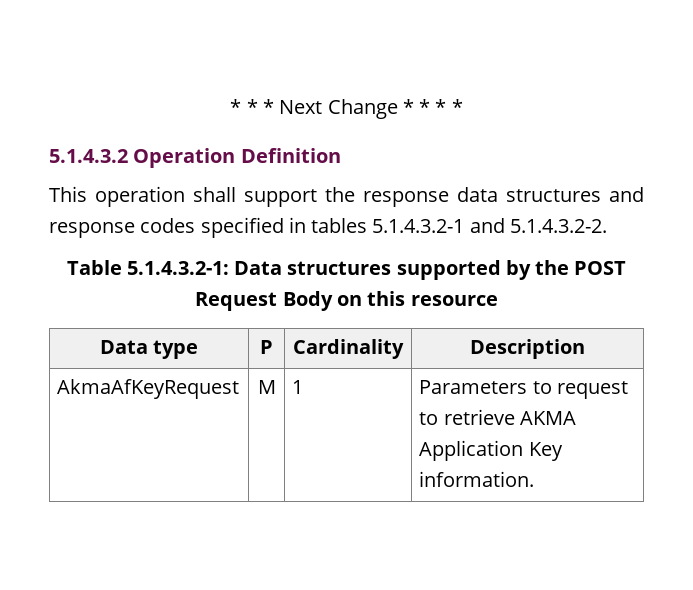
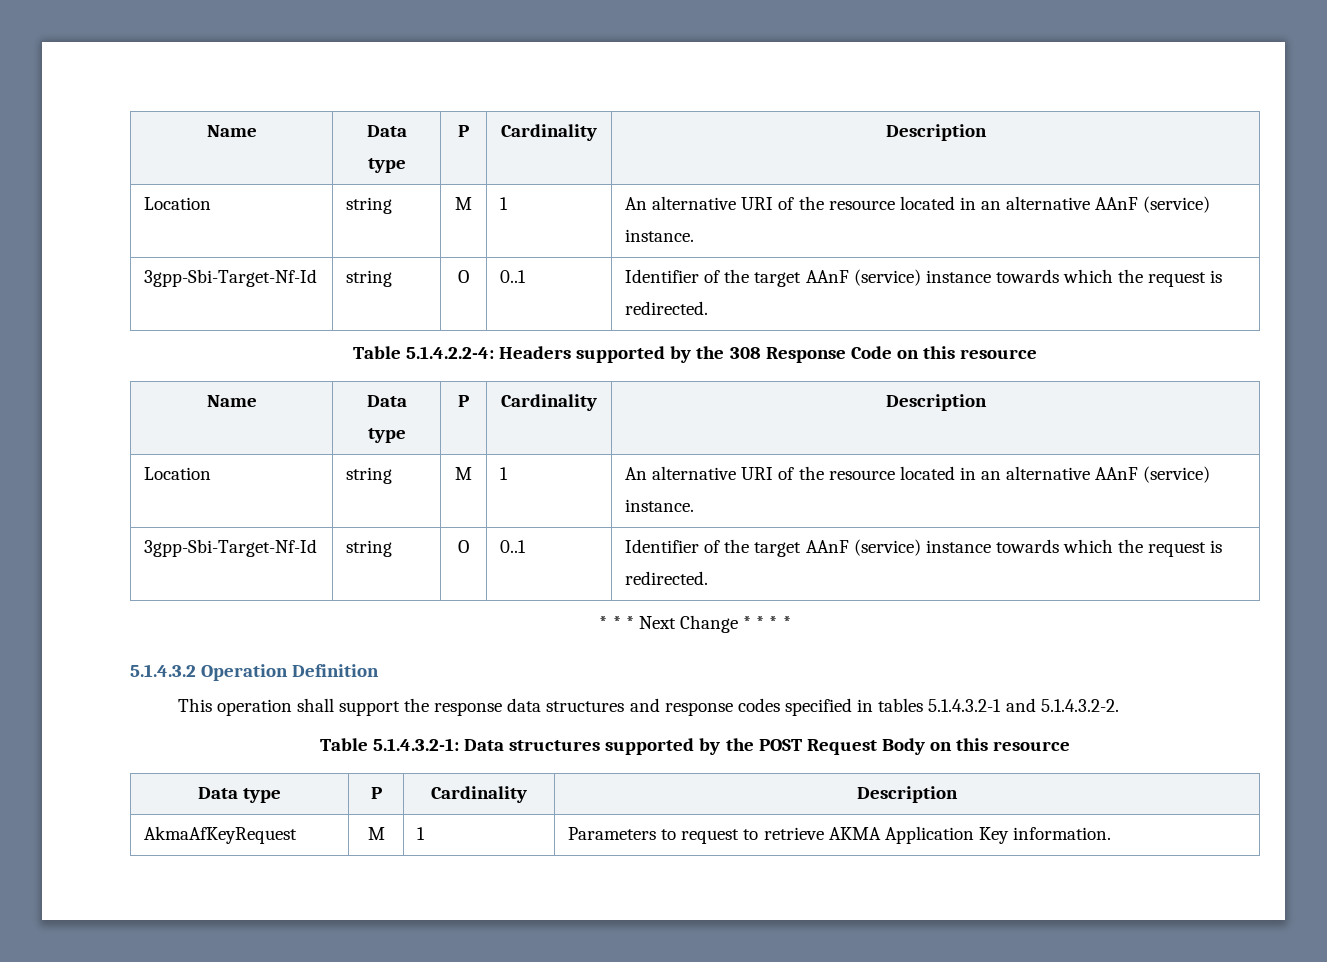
(230, 106) none -> [206,125,257,137] [366,125,407,137] [367,158,406,173] [458,125,469,137] [501,124,597,141] [885,124,987,141] [144,197,212,210] [346,197,393,214] [455,197,472,210] [500,197,509,210] [625,196,1211,213] [625,229,695,242] [144,269,318,287] [346,270,393,287] [458,270,469,283] [500,270,527,283] [625,269,1223,287] [625,301,709,315] [352,346,1038,363] [206,395,257,407] [366,395,407,407] [367,428,406,443] [458,395,469,407] [501,394,597,411] [885,394,987,411] [144,467,212,480] [346,467,393,484] [455,467,472,480] [500,467,509,480] [625,466,1211,483] [625,499,695,512] [144,539,318,557] [346,540,393,557] [458,540,469,553] [500,540,527,553] [625,539,1223,557] [625,571,709,585] Name | Data type | P | Cardinality | Description // Location | string | M | 1 | An alternative URI of the resource located in an alternative AAnF (service) instance. // 3gpp-Sbi-Target-Nf-Id | string | O | 0..1 | Identifier of the target AAnF (service) instance towards which the request is redirected. // Table 5.1.4.2.2-4: Headers supported by the 308 Response Code on this resource // Name | Data type | P | Cardinality | Description // Location | string | M | 1 | An alternative URI of the resource located in an alternative AAnF (service) instance. // 3gpp-Sbi-Target-Nf-Id | string | O | 0..1 | Identifier of the target AAnF (service) instance towards which the request is redirected. //

